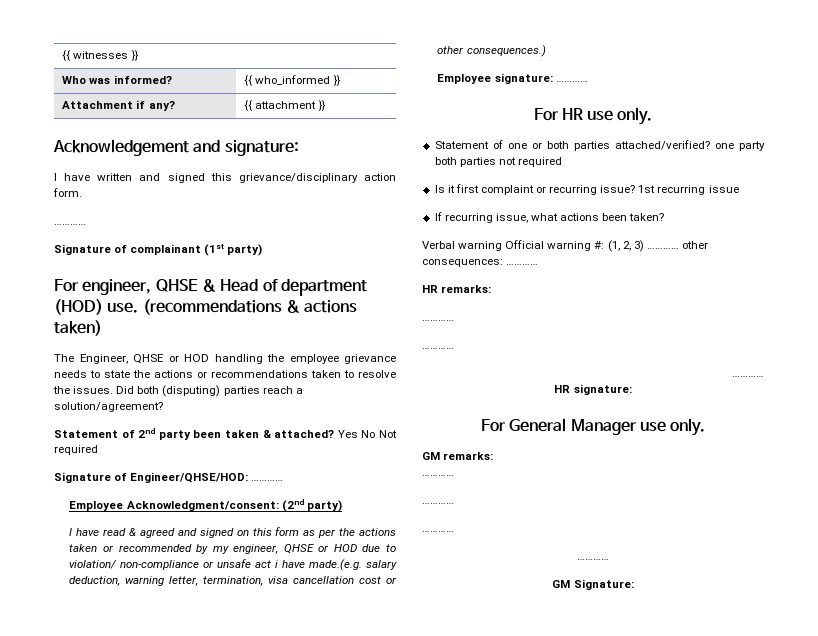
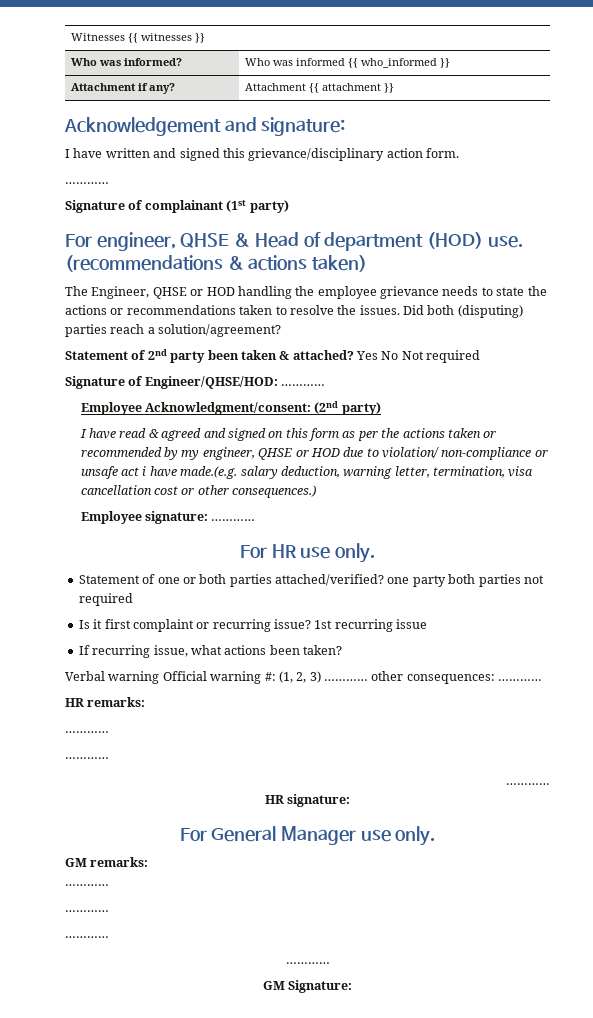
(62, 55) none -> [70,33,125,41] Witnesses
(172, 79) none -> [244,58,345,66] Who was informed
(175, 106) none -> [244,83,306,91] Attachment

